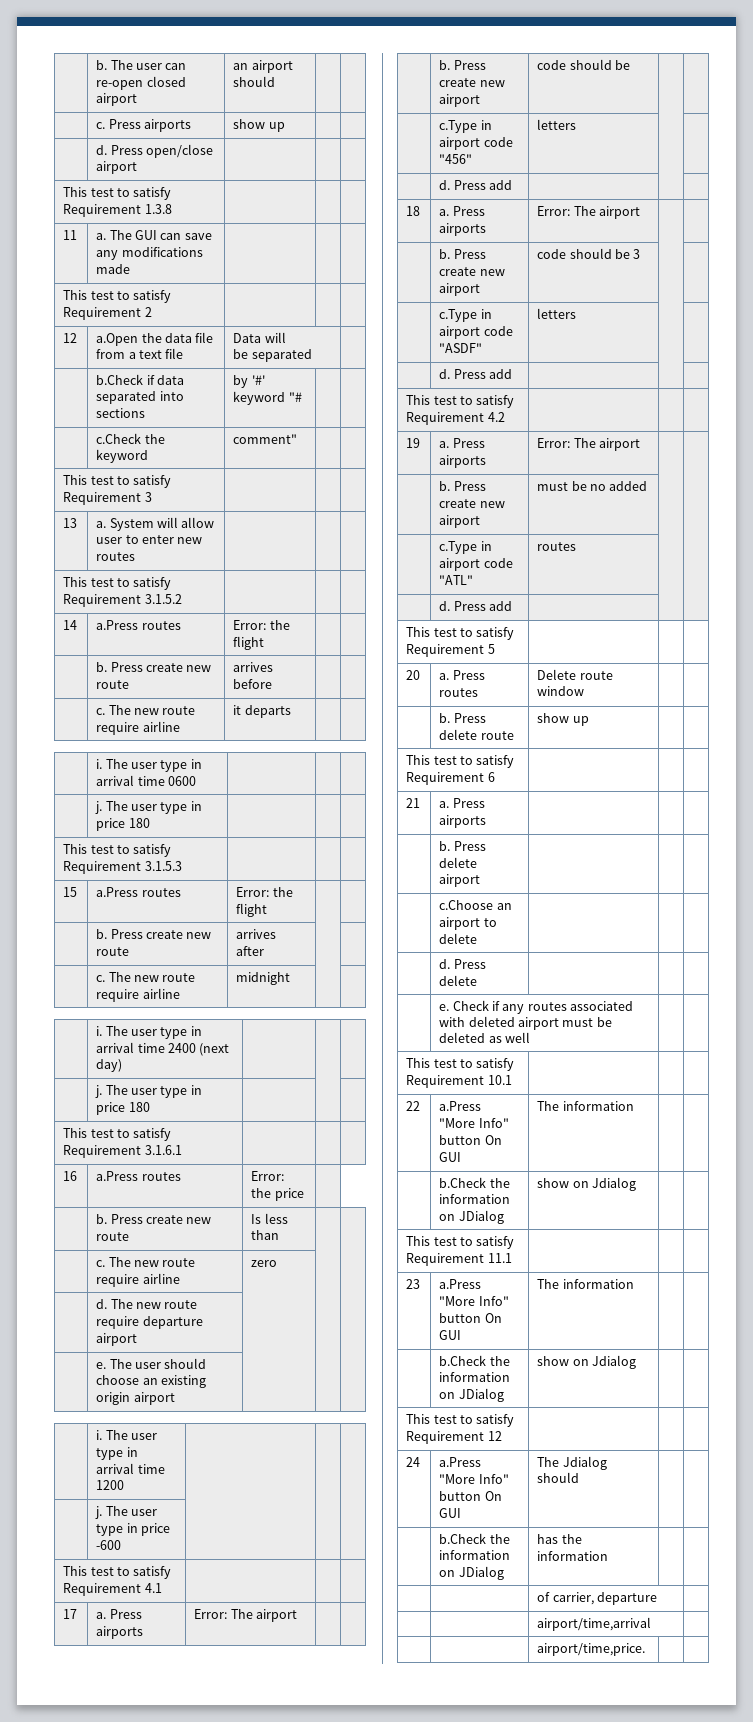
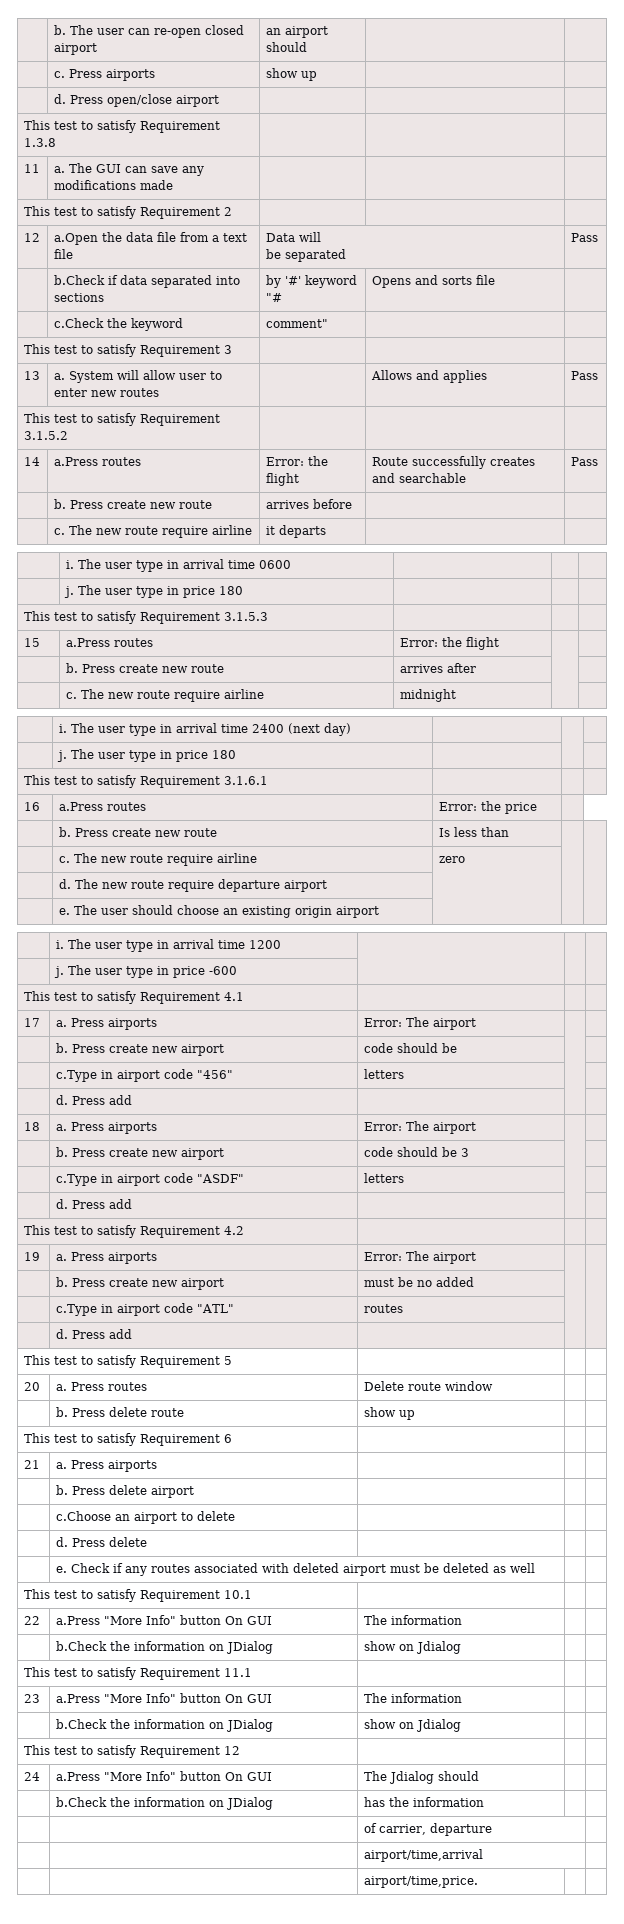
(312, 355) none -> [570,233,598,242] Pass
(302, 397) none -> [371,275,495,288] Opens and sorts file
(136, 556) | -> [370,370,487,383] [570,371,598,380] Allows and applies | Pass
(265, 643) | -> [371,456,535,469] [371,473,466,483] [570,457,598,466] Route successfully creates and searchable | Pass

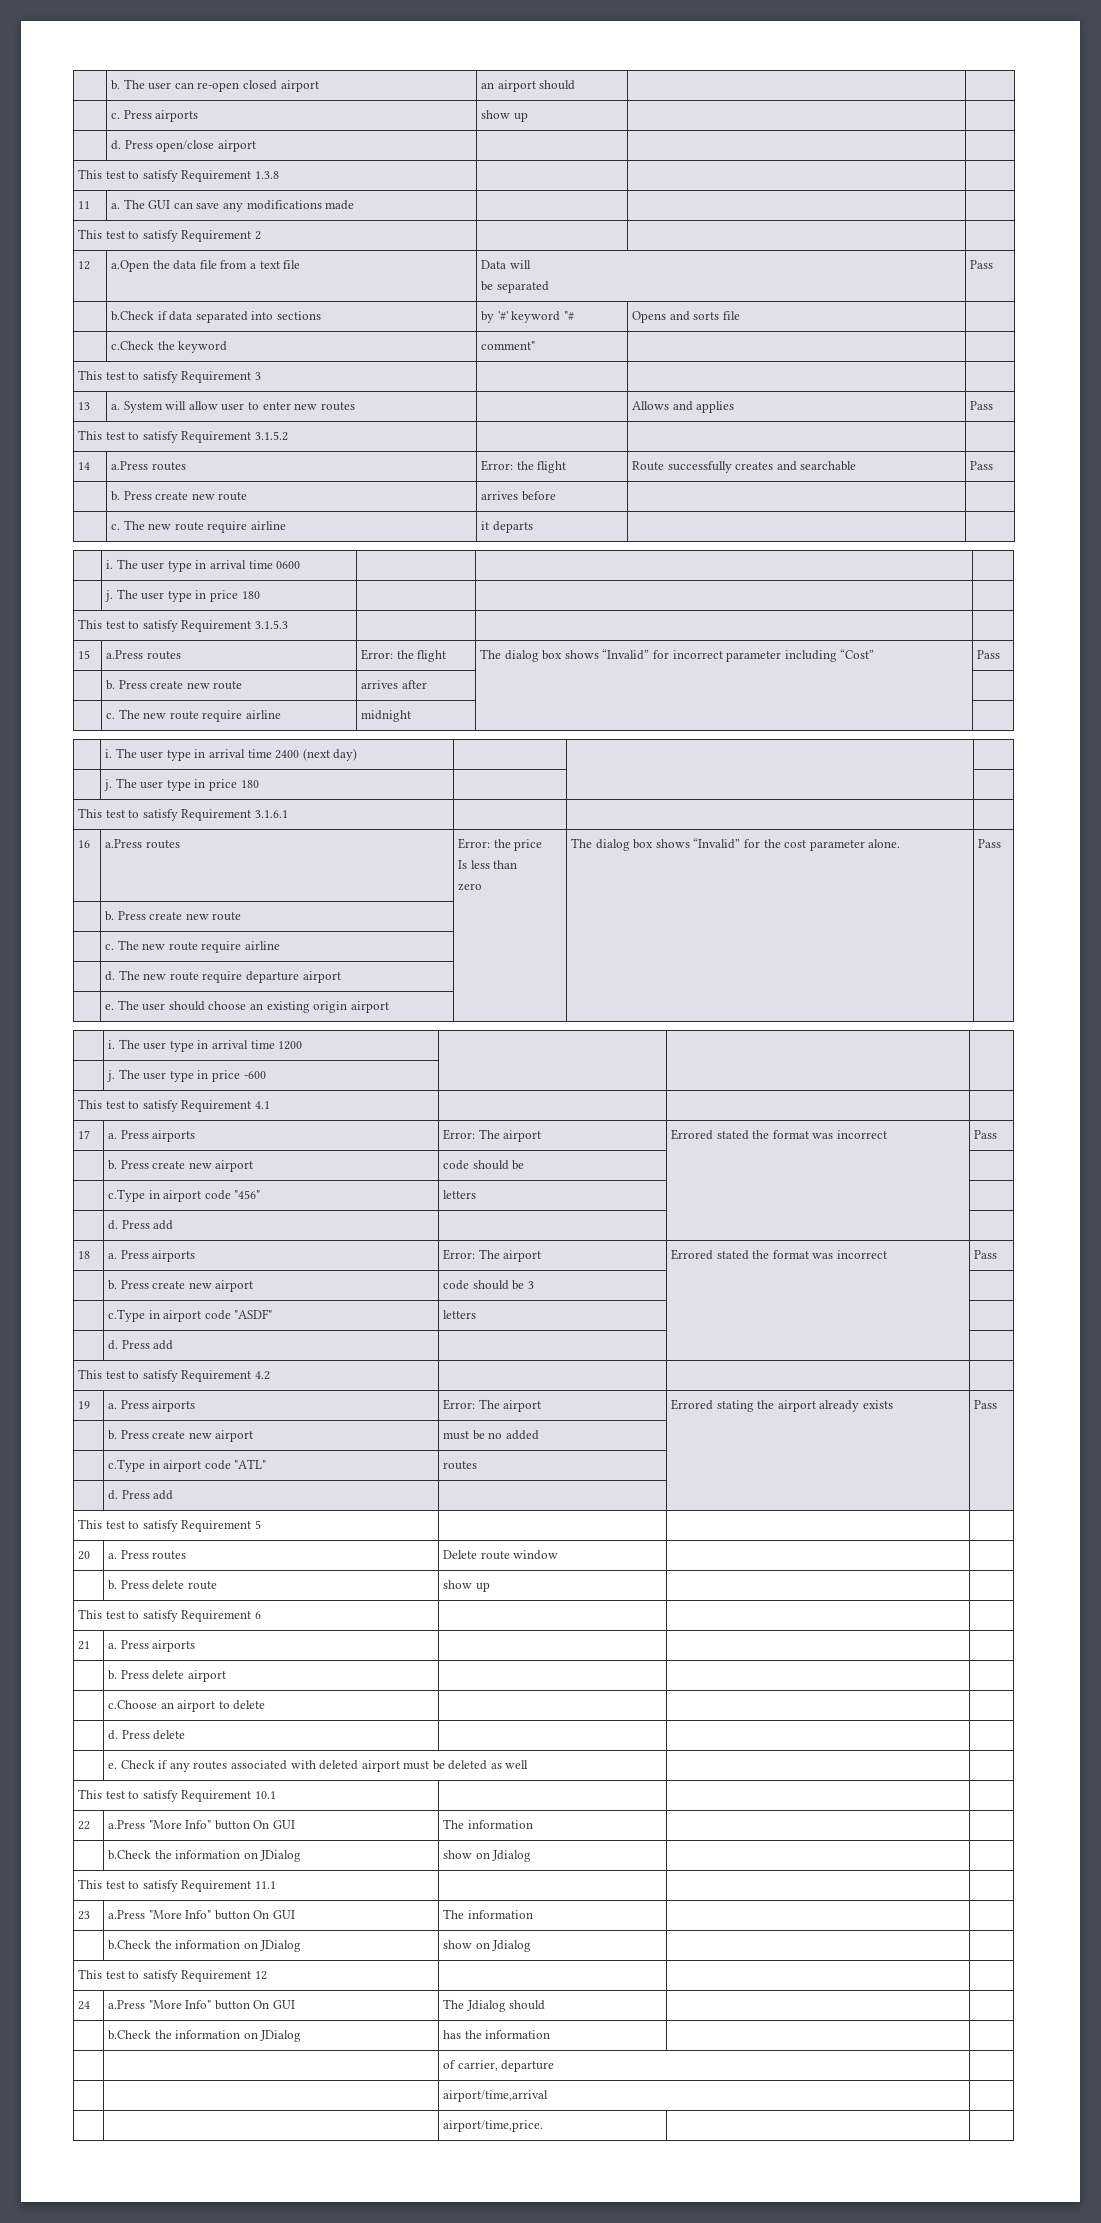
(499, 643) | -> [480,649,875,662] [977,650,1001,659] The dialog box shows “Invalid” for incorrect parameter including “Cost” | Pass
[58,827,217,837] [438,827,509,837] [58,853,257,866] [438,856,465,863] | // | b. Press create new route | Is less than | | // | c. The new route require airline | zero -> [458,860,518,869] [458,883,483,891] [571,838,901,851] [978,839,1002,848] [105,911,242,921] [105,940,280,953] // Is less than // zero | The dialog box shows “Invalid” for the cost parameter alone. | Pass // | b. Press create new route | | | // | c. The new route require airline |
(476, 1024) | -> [671,1129,887,1140] [974,1130,998,1139] Errored stated the format was incorrect | Pass
(476, 1128) | -> [671,1249,887,1260] [974,1250,998,1259] Errored stated the format was incorrect | Pass
(476, 1258) | -> [671,1399,893,1412] [974,1400,998,1409] Errored stating the airport already exists | Pass

